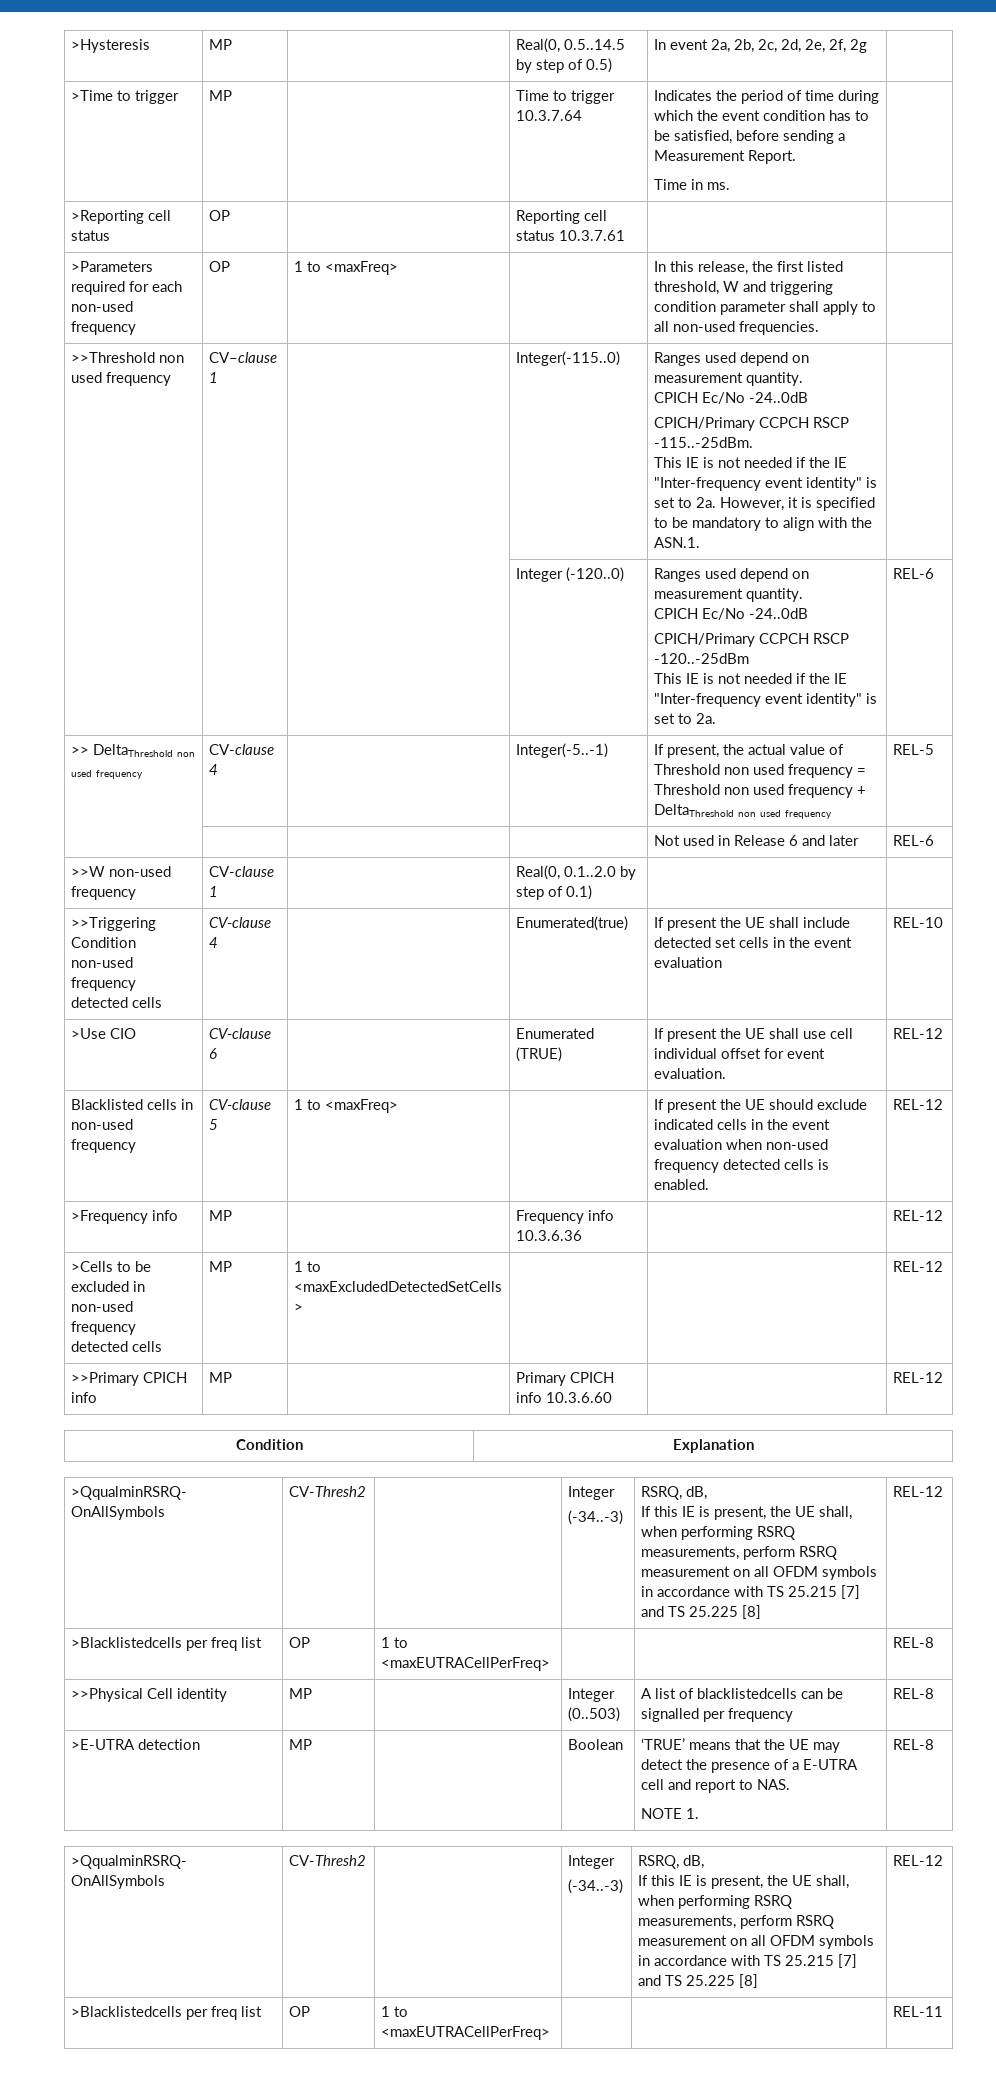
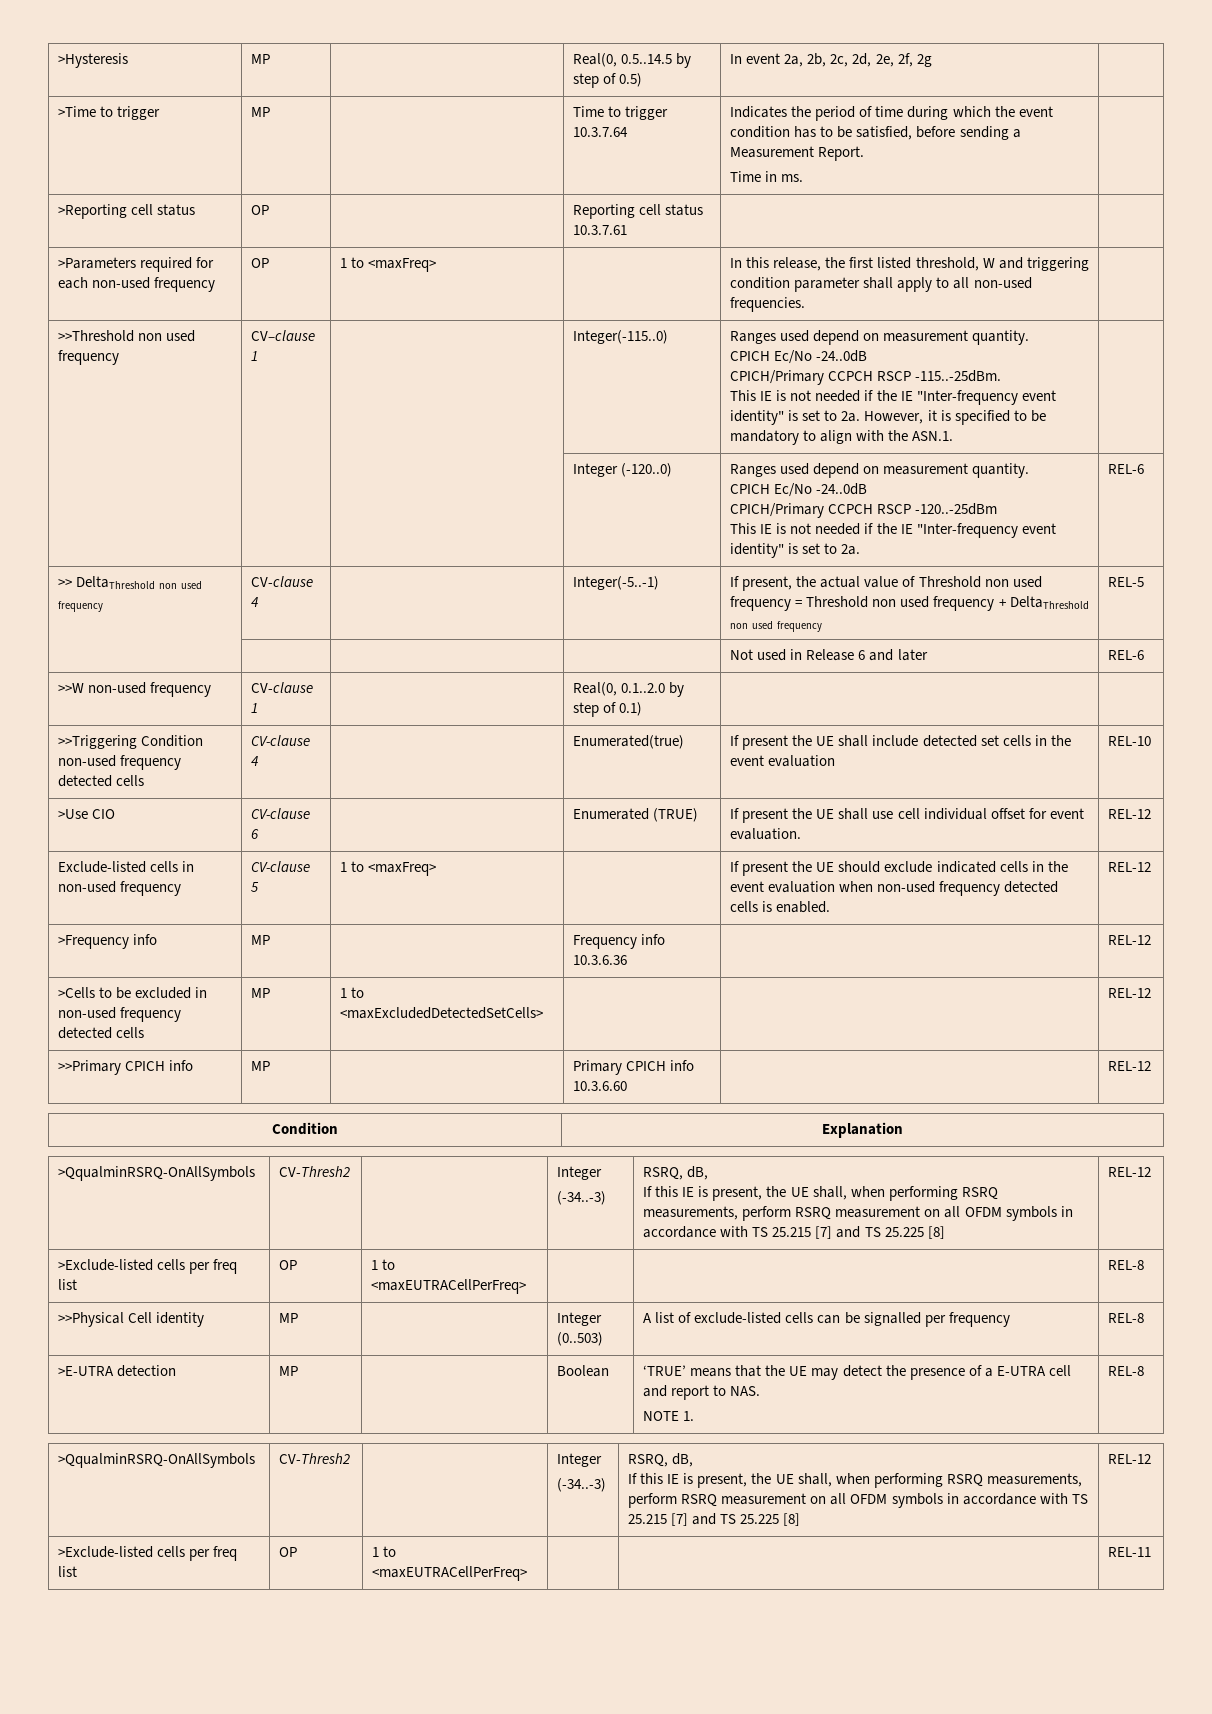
[71,1099,144,1110] Blacklisted -> [58,861,147,873] Exclude-listed
[71,1637,183,1648] >Blacklistedcells -> [58,1259,186,1271] >Exclude-listed cells
[697,1688,798,1699] blacklistedcells -> [694,1312,814,1324] exclude-listed cells
[71,2006,183,2017] >Blacklistedcells -> [58,1546,186,1558] >Exclude-listed cells

